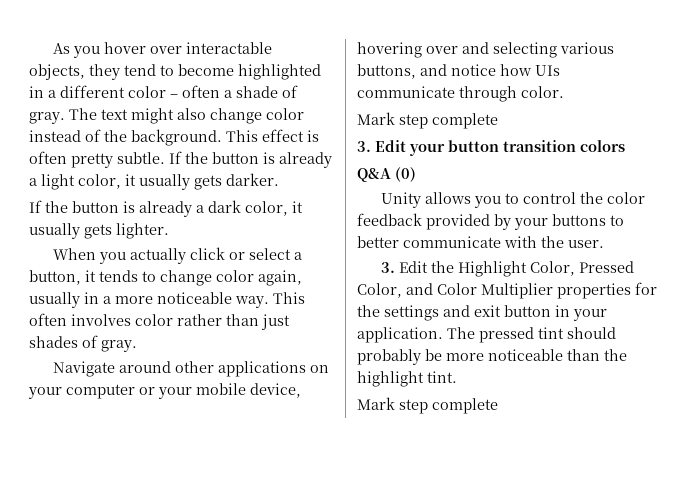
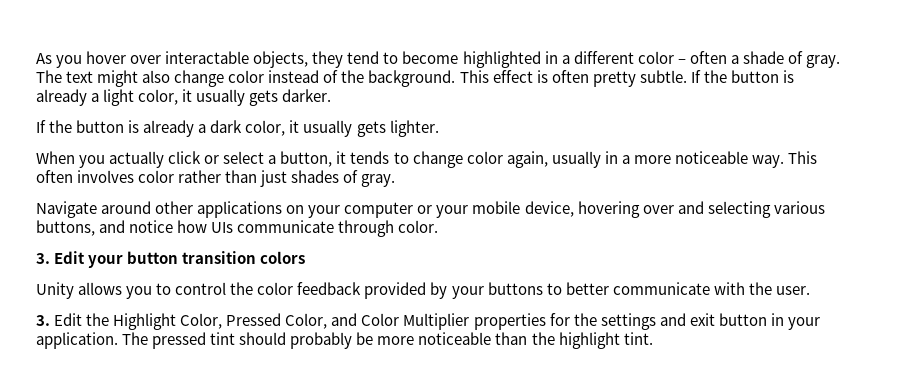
[357,112,498,129] // Mark step complete -> (439, 226) none
[357,167,416,182] // Q&A (0) -> (306, 257) none
[357,397,498,414] // Mark step complete -> (653, 338) none

